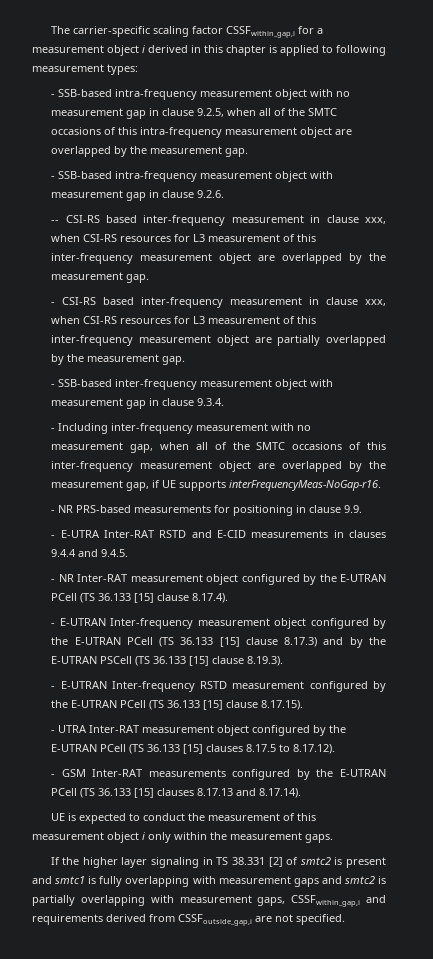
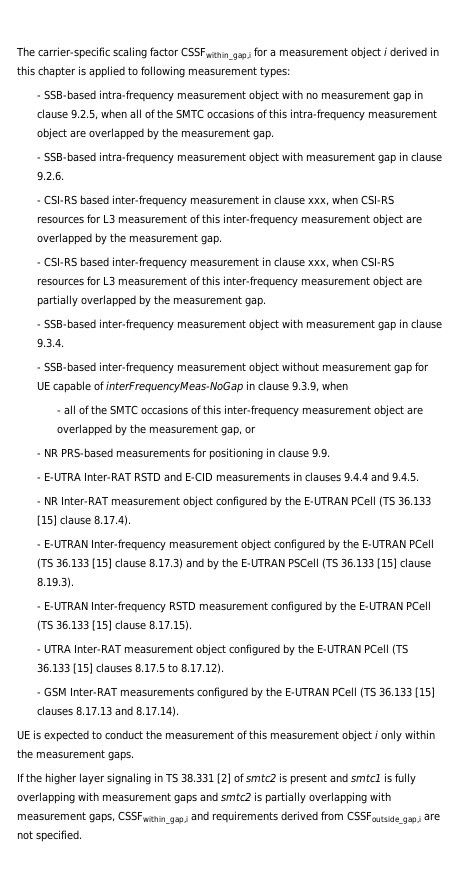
[51,220,60,223] -- -> [36,200,41,204] -
[58,423,312,434] [51,442,190,453] Including inter-frequency measurement with no measurement gap, when -> [43,362,429,374] [36,381,348,393] [56,410,61,414] SSB-based inter-frequency measurement object without measurement gap for UE capable of interFrequencyMeas-NoGap in clause 9.3.9, when // -
[152,480,382,491] if UE supports interFrequencyMeas-NoGap-r16. -> [244,426,256,434] or

